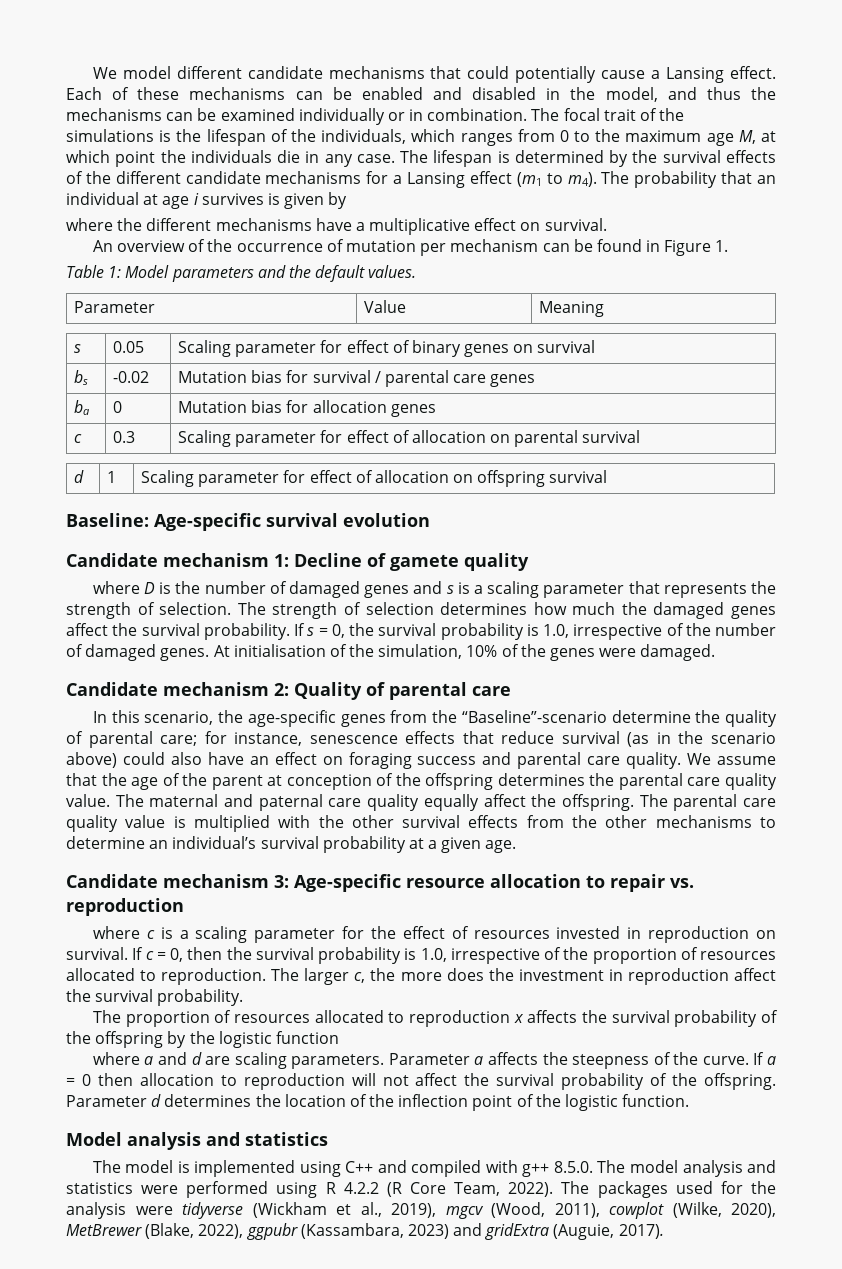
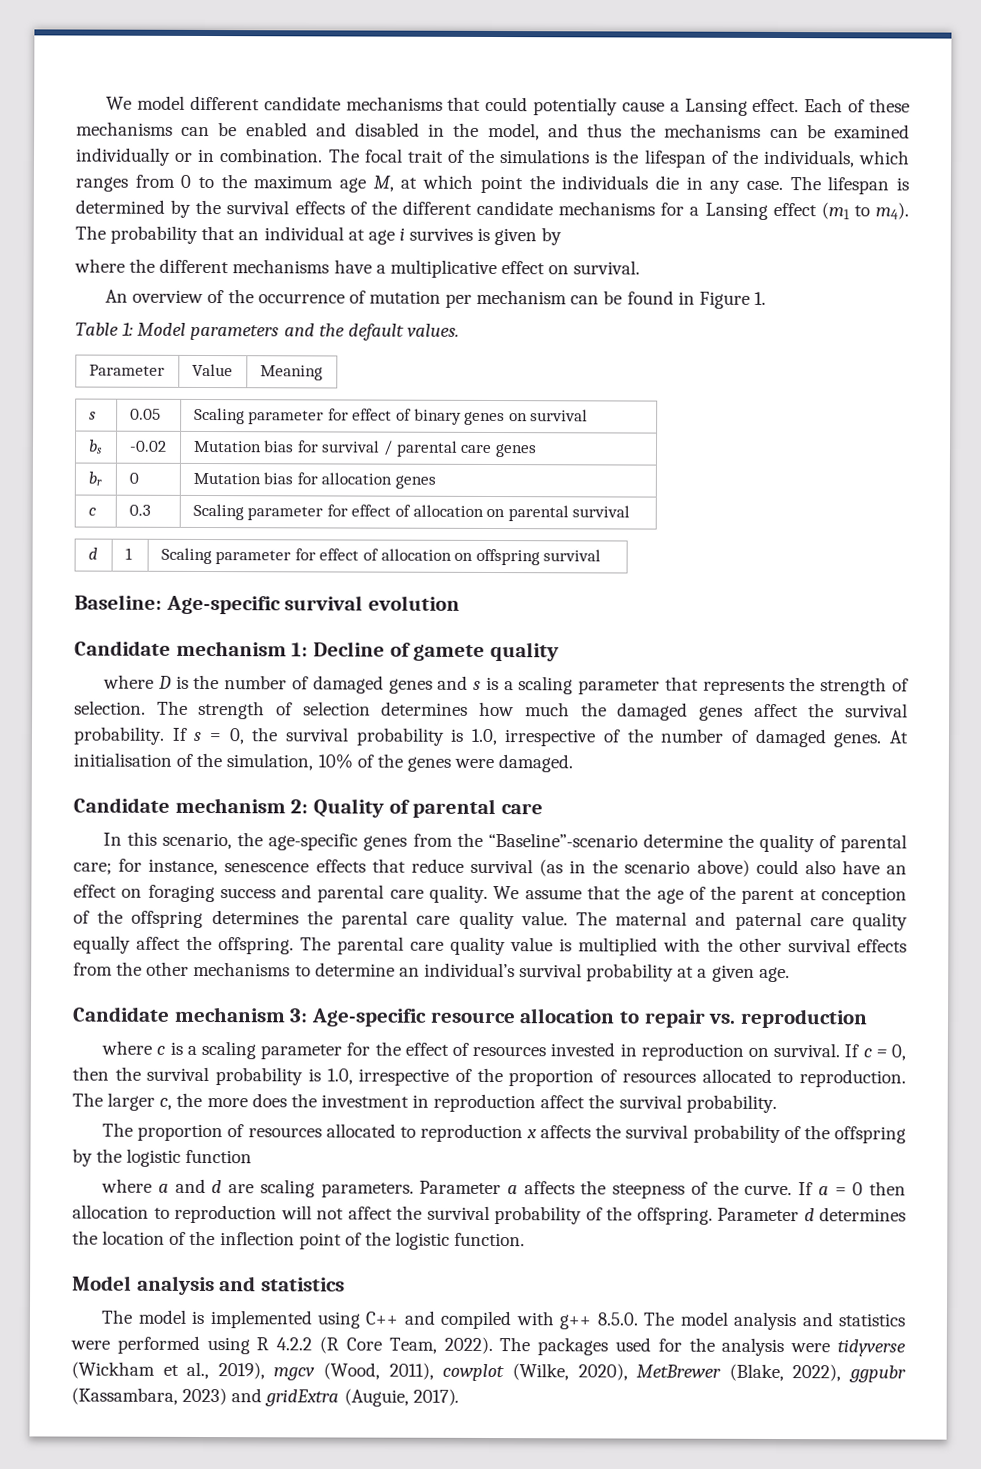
[73,400,90,415] ba -> [87,471,102,486] br

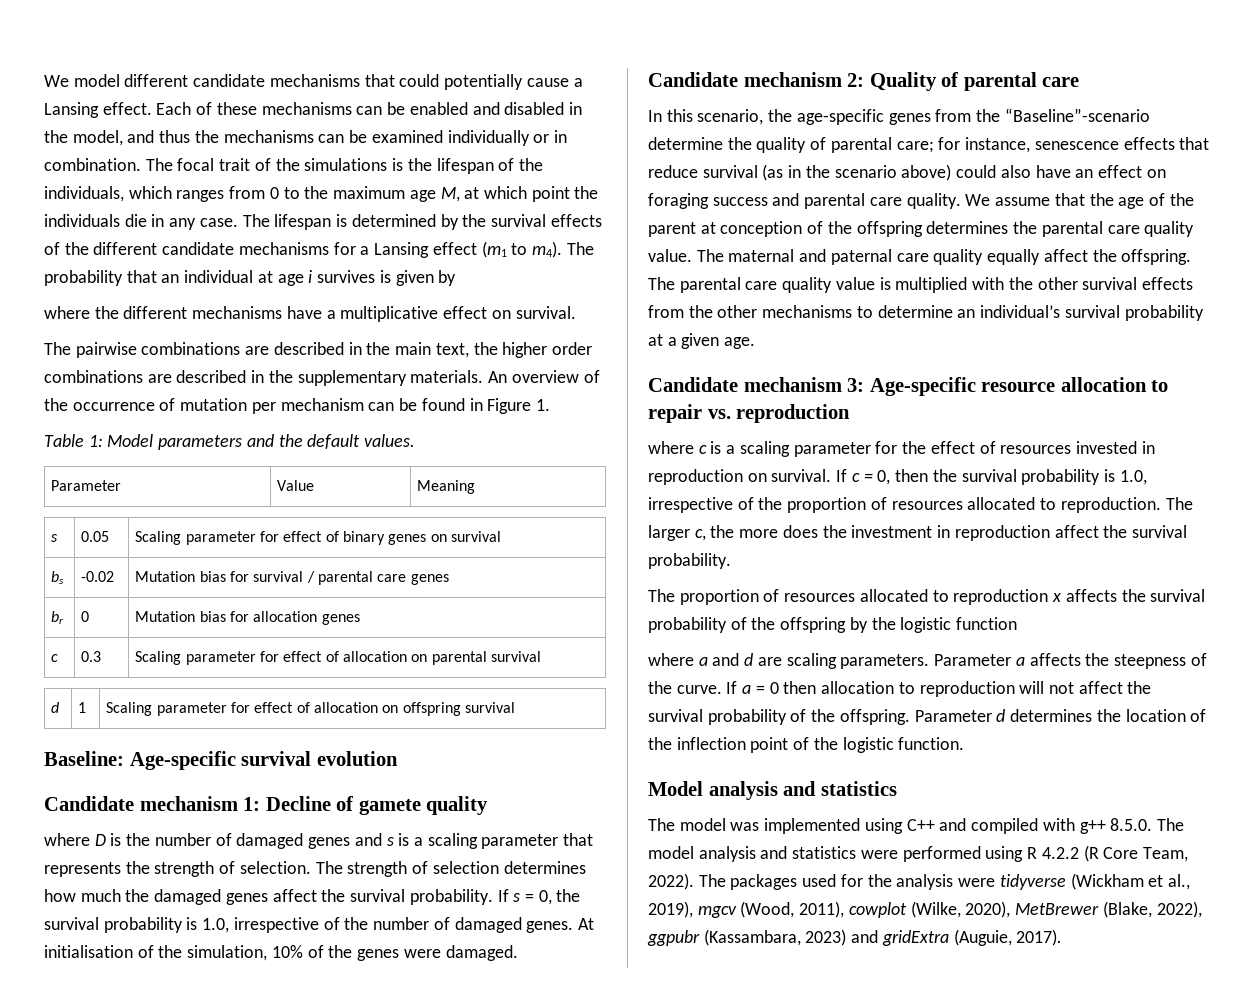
(641, 267) none -> [44,342,592,358] [44,370,484,386] The pairwise combinations are described in the main text, the higher order combinations are described in the supplementary materials.
[191,1310,205,1325] is -> [730,822,760,831] was

